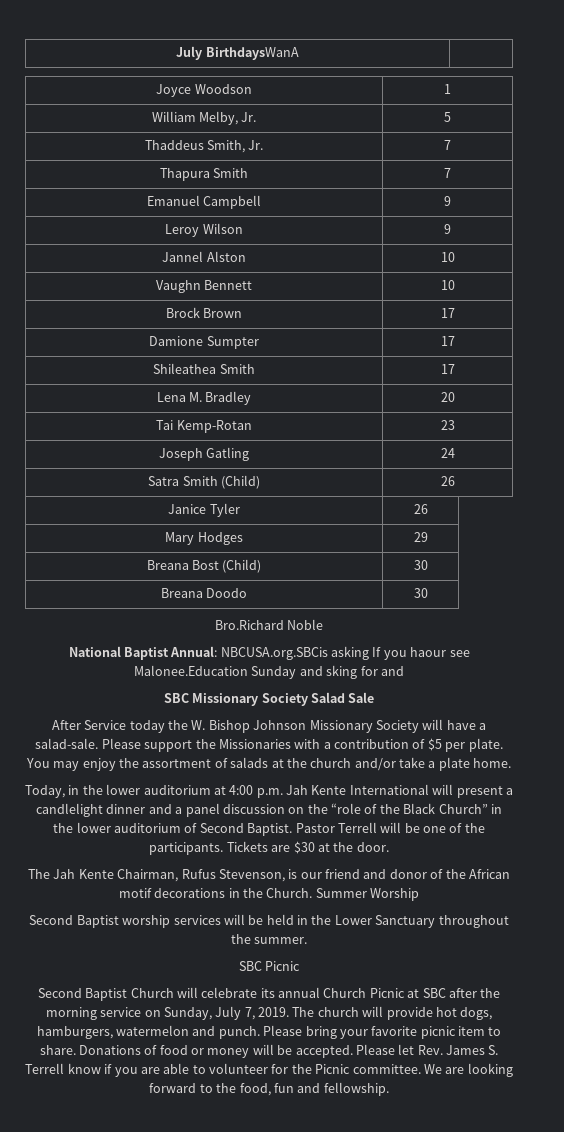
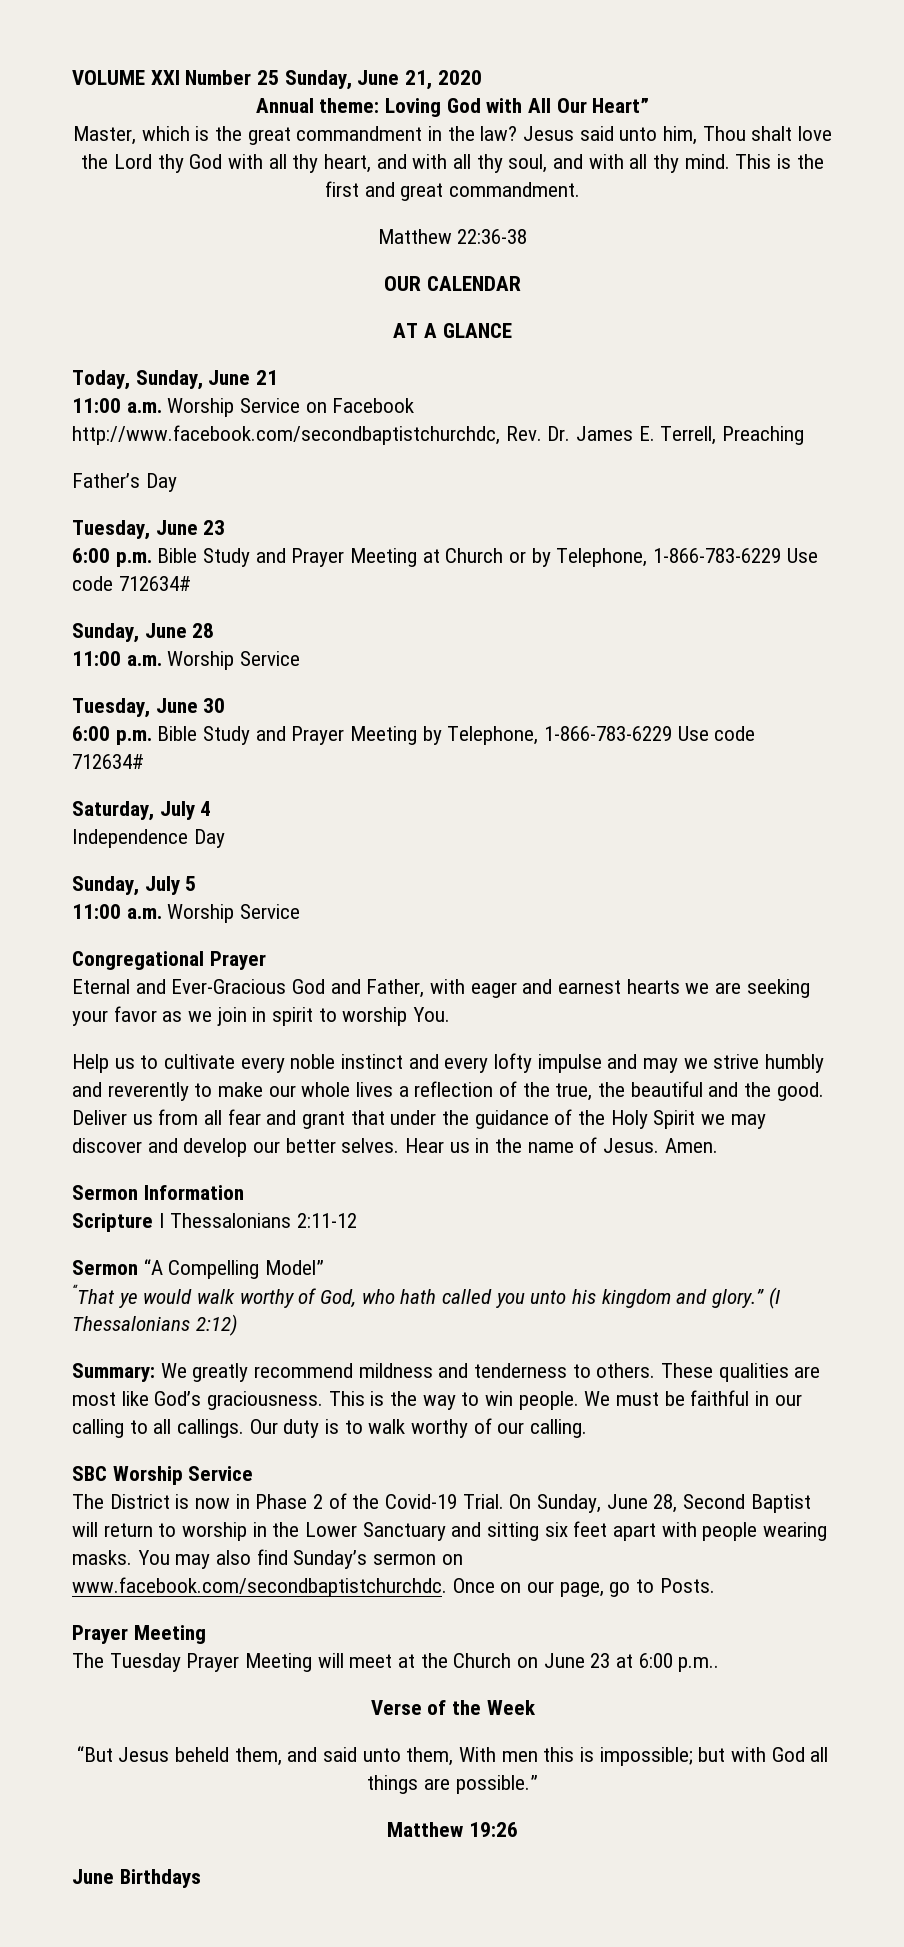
[176,46,299,60] [156,84,252,97] [444,84,451,94] [151,111,257,125] [444,112,451,122] [144,140,264,153] [444,140,451,150] [159,168,249,181] [444,168,451,178] [146,195,262,209] [444,196,451,206] [165,223,243,237] [444,224,451,234] [162,251,246,262] [440,252,455,262] [155,280,253,293] [440,280,455,290] [165,307,243,318] [440,308,455,318] [149,336,259,349] [440,336,455,346] [153,363,255,374] [440,364,455,374] [156,391,252,405] [440,392,455,402] [156,420,252,433] [440,420,455,430] [158,447,250,461] [440,448,455,458] [148,475,260,489] [440,476,455,486] [168,503,240,517] [413,504,428,514] [165,532,243,545] [413,532,428,542] [146,559,262,573] [413,560,428,570] [160,588,248,598] [413,588,428,598] [214,619,324,630] [68,646,470,660] [134,665,404,679] [163,692,375,706] [51,719,487,733] [35,738,503,752] [25,757,512,771] [25,784,513,798] [36,803,502,817] [53,822,485,836] [149,841,389,855] [28,869,510,882] [118,888,420,901] [29,914,509,928] [230,934,308,944] [238,961,301,971] [37,987,501,1001] [45,1006,493,1020] [36,1025,502,1039] [39,1044,499,1058] [25,1063,513,1077] [149,1082,389,1096] July BirthdaysWanA | // Joyce Woodson | 1 // William Melby, Jr. | 5 // Thaddeus Smith, Jr. | 7 // Thapura Smith | 7 // Emanuel Campbell | 9 // Leroy Wilson | 9 // Jannel Alston | 10 // Vaughn Bennett | 10 // Brock Brown | 17 // Damione Sumpter | 17 // Shileathea Smith | 17 // Lena M. Bradley | 20 // Tai Kemp-Rotan | 23 // Joseph Gatling | 24 // Satra Smith (Child) | 26 // Janice Tyler | 26 // Mary Hodges | 29 // Breana Bost (Child) | 30 // Breana Doodo | 30 // Bro.Richard Noble // National Baptist Annual: NBCUSA.org.SBCis asking If you haour see Malonee.Education Sunday and sking for and // SBC Missionary Society Salad Sale // After Service today the W. Bishop Johnson Missionary Society will have a salad-sale. Please support the Missionaries with a contribution of $5 per plate. You may enjoy the assortment of salads at the church and/or take a plate home. // Today, in the lower auditorium at 4:00 p.m. Jah Kente International will present a candlelight dinner and a panel discussion on the “role of the Black Church” in the lower auditorium of Second Baptist. Pastor Terrell will be one of the participants. Tickets are $30 at the door. // The Jah Kente Chairman, Rufus Stevenson, is our friend and donor of the African motif decorations in the Church. Summer Worship // Second Baptist worship services will be held in the Lower Sanctuary throughout the summer. // SBC Picnic // Second Baptist Church will celebrate its annual Church Picnic at SBC after the morning service on Sunday, July 7, 2019. The church will provide hot dogs, hamburgers, watermelon and punch. Please bring your favorite picnic item to share. Donations of food or money will be accepted. Please let Rev. James S. Terrell know if you are able to volunteer for the Picnic committee. We are looking forward to the food, fun and fellowship. -> [72,70,482,90] [255,98,650,117] [72,126,833,145] [81,154,824,173] [324,181,581,201] [377,229,528,244] [384,276,521,291] [393,323,512,338] [72,370,279,390] [72,398,415,417] [72,425,805,445] [72,473,177,492] [72,520,226,540] [72,548,818,567] [72,576,191,591] [72,623,215,643] [72,651,301,670] [72,698,226,718] [72,726,756,745] [72,754,144,769] [72,801,212,821] [72,829,225,848] [72,876,197,896] [72,904,301,923] [72,951,266,970] [72,979,810,998] [72,1006,451,1026] [72,1053,825,1073] [72,1081,824,1101] [72,1109,766,1129] [72,1137,718,1157] [72,1185,244,1200] [72,1213,358,1232] [72,1259,325,1279] [72,1284,780,1309] [72,1314,237,1336] [72,1363,821,1382] [72,1390,802,1410] [72,1418,588,1438] [72,1466,254,1485] [72,1493,811,1513] [72,1521,828,1541] [72,1549,463,1569] [72,1577,715,1597] [72,1625,206,1644] [72,1653,720,1672] [370,1700,536,1715] [76,1746,829,1766] [367,1775,538,1794] [387,1822,518,1837] [72,1869,201,1888] VOLUME XXI Number 25 Sunday, June 21, 2020 // Annual theme: Loving God with All Our Heart” // Master, which is the great commandment in the law? Jesus said unto him, Thou shalt love the Lord thy God with all thy heart, and with all thy soul, and with all thy mind. This is the first and great commandment. // Matthew 22:36-38 // OUR CALENDAR // AT A GLANCE // Today, Sunday, June 21 // 11:00 a.m. Worship Service on Facebook http://www.facebook.com/secondbaptistchurchdc, Rev. Dr. James E. Terrell, Preaching // Father’s Day // Tuesday, June 23 // 6:00 p.m. Bible Study and Prayer Meeting at Church or by Telephone, 1-866-783-6229 Use code 712634# // Sunday, June 28 // 11:00 a.m. Worship Service // Tuesday, June 30 // 6:00 p.m. Bible Study and Prayer Meeting by Telephone, 1-866-783-6229 Use code 712634# // Saturday, July 4 // Independence Day // Sunday, July 5 // 11:00 a.m. Worship Service // Congregational Prayer // Eternal and Ever-Gracious God and Father, with eager and earnest hearts we are seeking your favor as we join in spirit to worship You. // Help us to cultivate every noble instinct and every lofty impulse and may we strive humbly and reverently to make our whole lives a reflection of the true, the beautiful and the good. Deliver us from all fear and grant that under the guidance of the Holy Spirit we may discover and develop our better selves. Hear us in the name of Jesus. Amen. // Sermon Information // Scripture I Thessalonians 2:11-12 // Sermon “A Compelling Model” // “That ye would walk worthy of God, who hath called you unto his kingdom and glory.” (I Thessalonians 2:12) // Summary: We greatly recommend mildness and tenderness to others. These qualities are most like God’s graciousness. This is the way to win people. We must be faithful in our calling to all callings. Our duty is to walk worthy of our calling. // SBC Worship Service // The District is now in Phase 2 of the Covid-19 Trial. On Sunday, June 28, Second Baptist will return to worship in the Lower Sanctuary and sitting six feet apart with people wearing masks. You may also find Sunday’s sermon on www.facebook.com/secondbaptistchurchdc. Once on our page, go to Posts. // Prayer Meeting // The Tuesday Prayer Meeting will meet at the Church on June 23 at 6:00 p.m.. // Verse of the Week // “But Jesus beheld them, and said unto them, With men this is impossible; but with God all things are possible.” // Matthew 19:26 // June Birthdays

